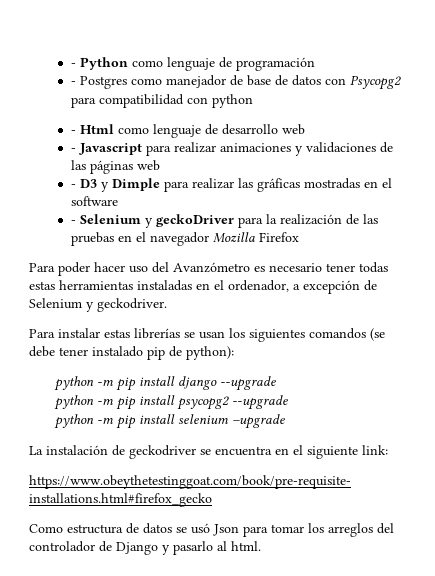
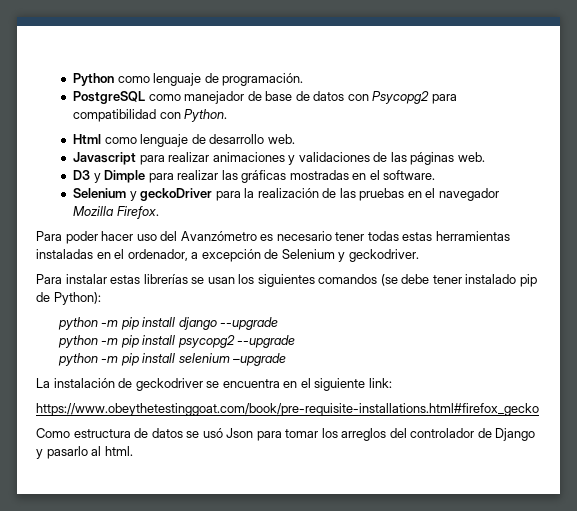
[70,63,76,67] - -> (73, 79) none
[235,57,315,71] [70,76,127,89] programación // - Postgres -> [222,73,304,86] [73,91,146,104] programación. // PostgreSQL
[211,94,253,108] [70,130,76,134] python // - -> [184,109,228,122] Python. //
[281,124,305,135] [70,148,76,152] web // - -> [267,134,295,144] web. //
[136,160,160,171] [70,184,76,188] web // - -> [457,152,485,162] web. //
[70,196,118,206] [70,220,76,224] software // - -> [383,170,436,180] software. //
[258,232,299,242] Firefox -> [116,206,159,219] Firefox.
[186,346,234,360] python): -> [53,292,101,305] Python):

